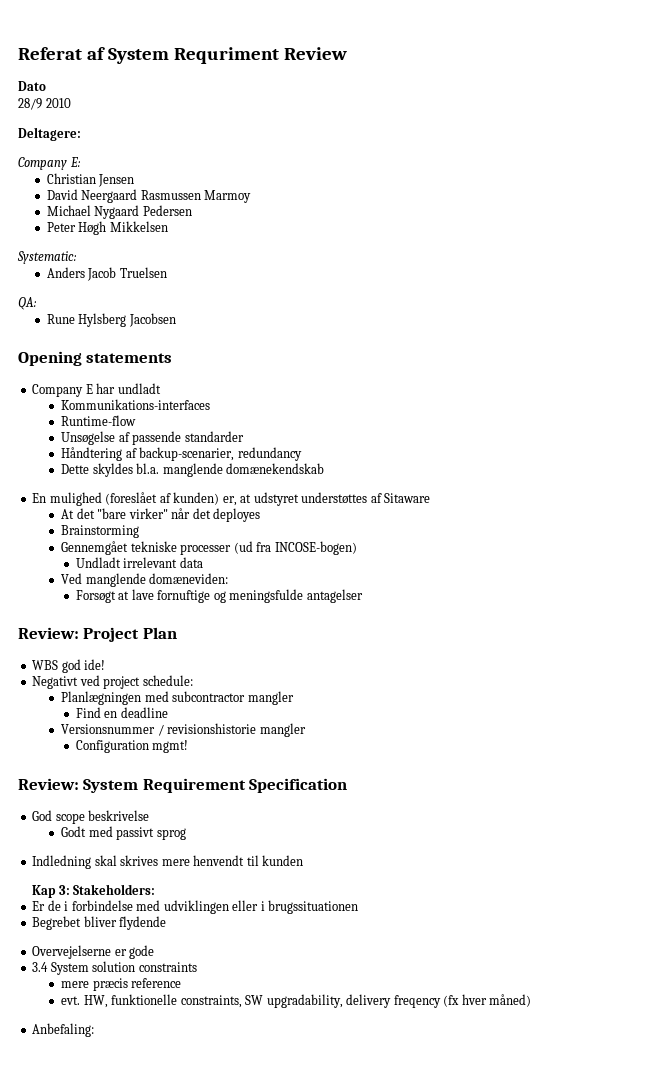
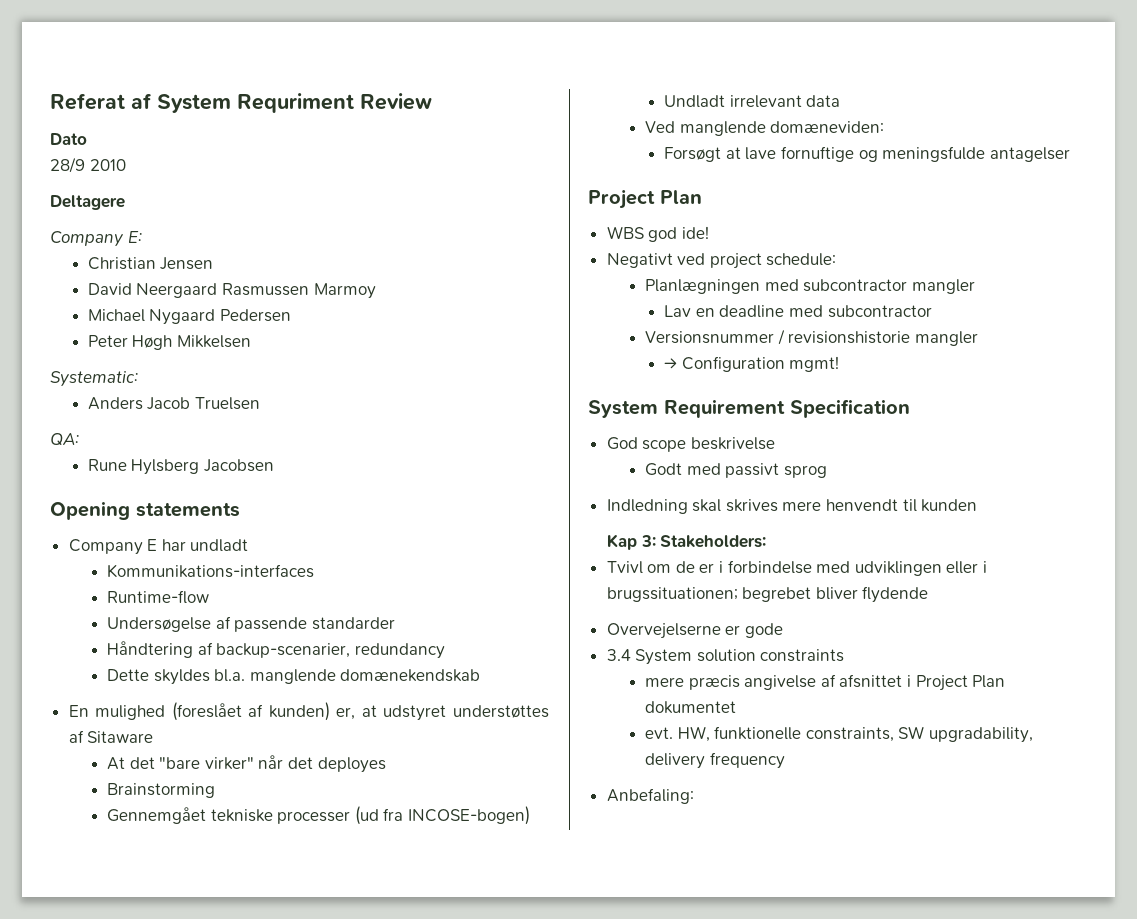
[18,127,81,141] Deltagere: -> [50,195,125,210] Deltagere
[61,431,116,445] Unsøgelse -> [107,617,212,632] Undersøgelse
[18,627,79,639] Review: -> (1070, 154) none
[75,707,101,718] Find -> [664,305,692,317] Lav
(168, 712) none -> [789,305,932,318] med subcontractor
(306, 730) none -> [664,358,678,369] →
[18,778,79,790] Review: -> (840, 364) none
[32,900,61,911] Er de -> [606,561,715,574] Tvivl om de er
[268,900,359,914] [32,916,82,930] brugssituationen // Begrebet -> [606,587,812,602] brugssituationen; begrebet
[131,978,182,988] reference -> [744,674,1006,691] [645,701,737,714] angivelse af afsnittet i Project Plan dokumentet
[393,994,532,1008] freqency (fx hver måned) -> [709,752,785,769] frequency

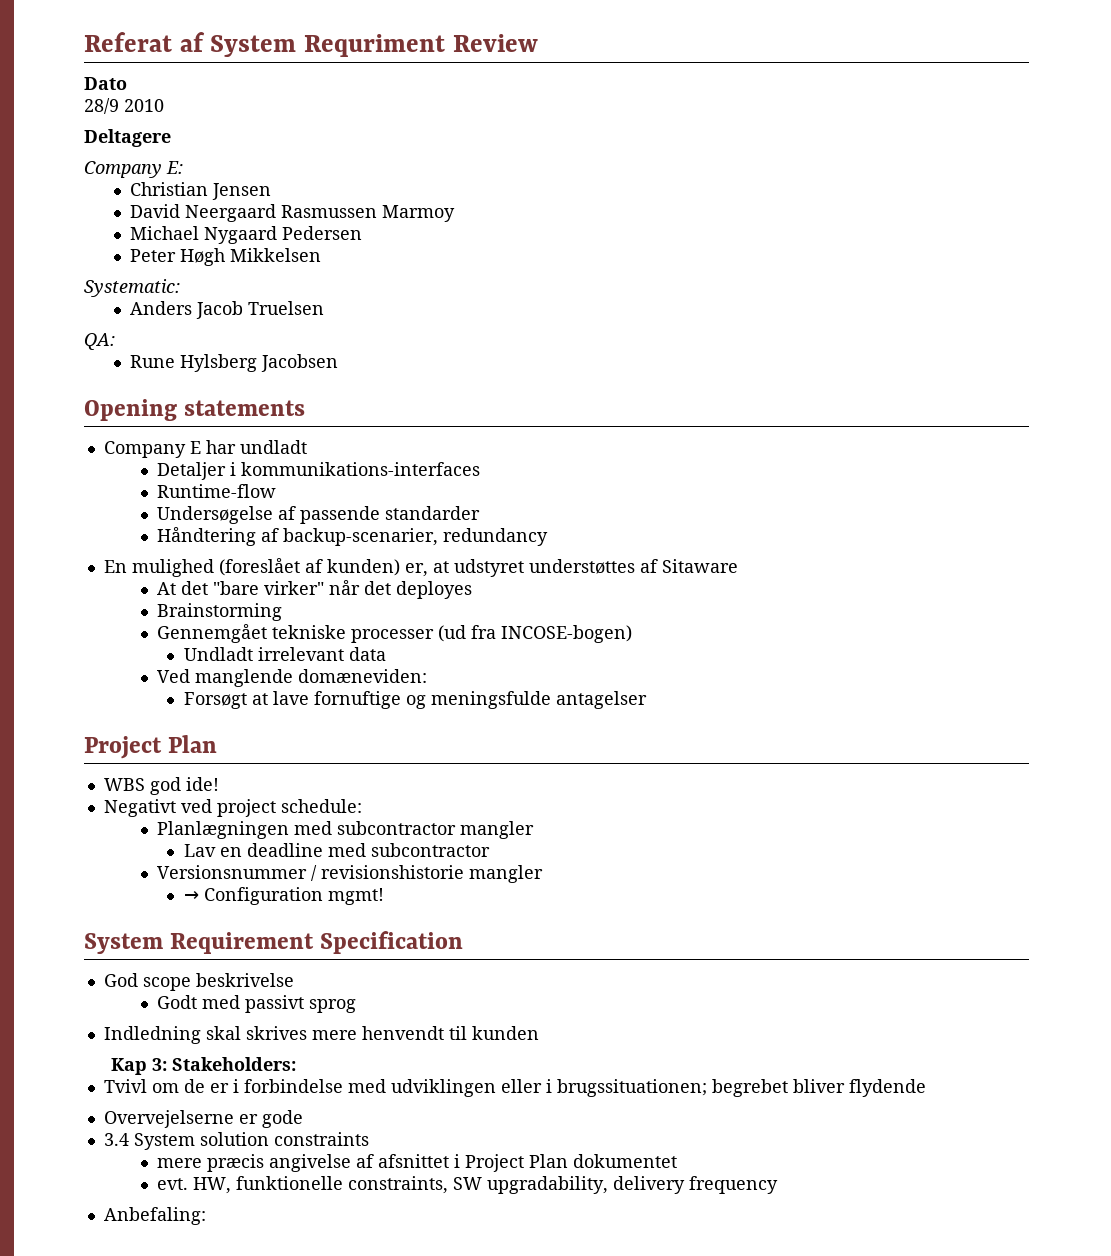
[107,564,315,578] Kommunikations-interfaces -> [157,462,481,480] Detaljer i kommunikations-interfaces
[107,669,481,685] // Dette skyldes bl.a. manglende domænekendskab -> (549, 537) none

